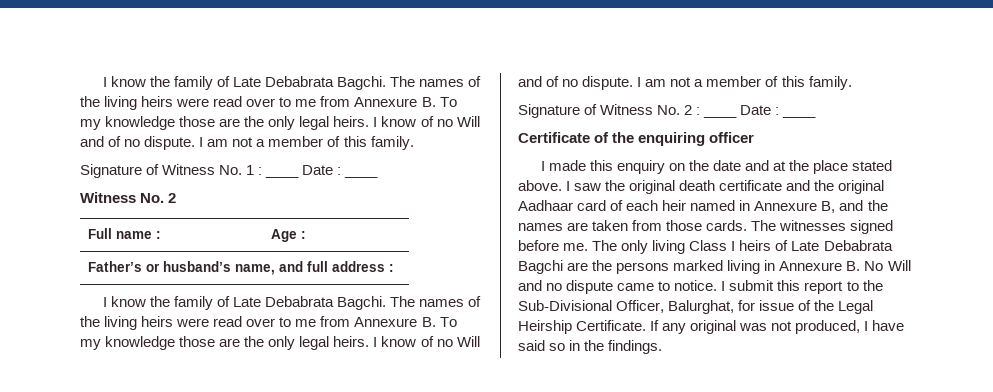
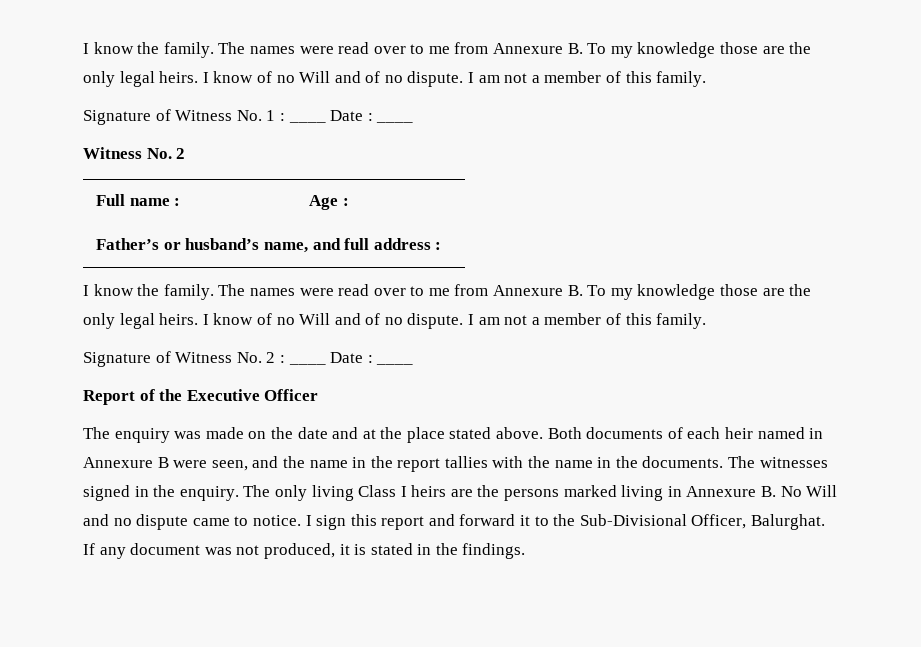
[102,76,482,90] [80,96,174,110] I know the family of Late Debabrata Bagchi. The names of the living heirs -> [83,42,295,58] I know the family. The names
[174,296,482,310] [80,316,174,330] family of Late Debabrata Bagchi. The names of the living heirs -> [163,284,295,300] family. The names
[518,132,755,146] [540,160,666,174] Certificate of the enquiring officer // I made this enquiry -> [83,389,319,405] [83,427,244,443] Report of the Executive Officer // The enquiry was made
[566,180,885,194] [518,200,607,211] I saw the original death certificate and the original Aadhaar card -> [547,427,664,439] Both documents
[821,200,888,213] [518,220,894,234] [518,240,589,251] B, and the names are taken from those cards. The witnesses signed before me. -> [157,456,828,472] [83,485,239,501] B were seen, and the name in the report tallies with the name in the documents. The witnesses signed in the enquiry.
[775,240,893,251] [518,260,563,274] of Late Debabrata Bagchi -> (447, 491) none
[729,280,775,291] submit -> [316,515,347,530] sign
(844, 287) none -> [428,514,531,526] and forward it
[668,300,874,314] [518,320,647,334] Balurghat, for issue of the Legal Heirship Certificate. -> [751,514,826,530] Balurghat.
[690,320,737,334] original -> [130,543,201,555] document
[864,320,905,331] [518,340,566,351] I have said so -> [339,543,413,555] it is stated

